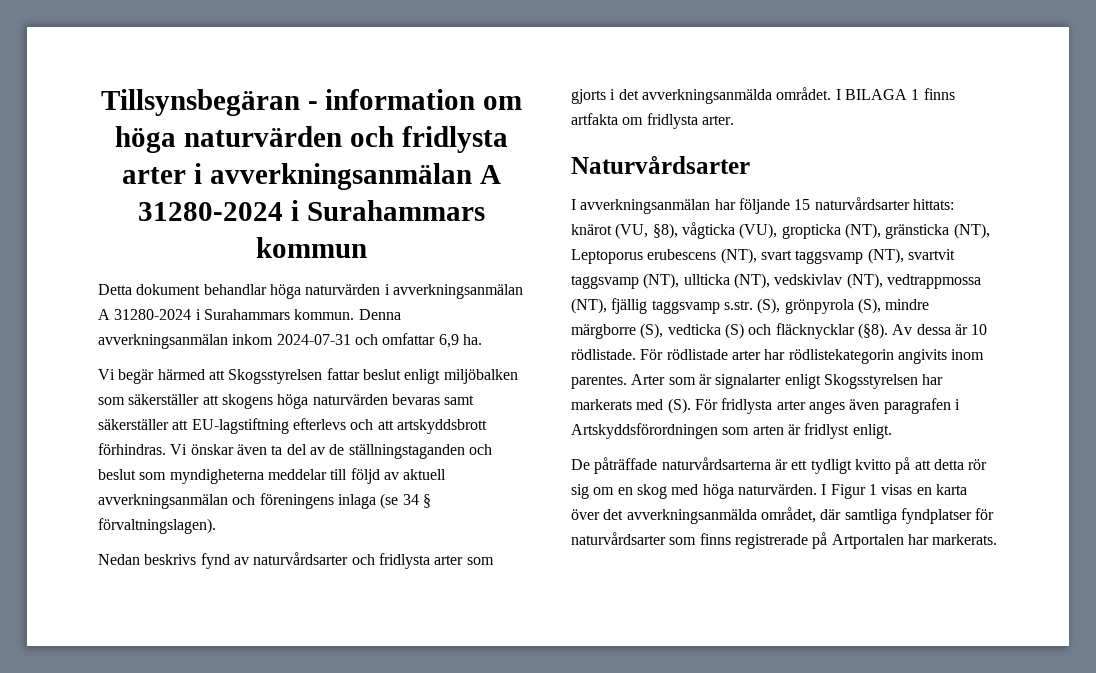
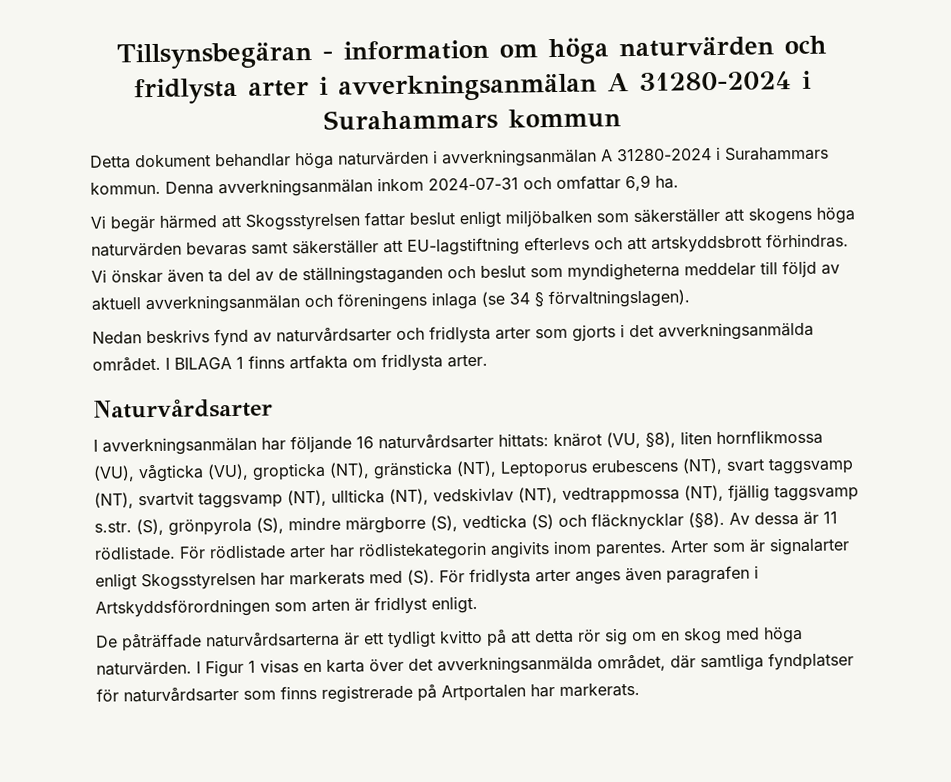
[794,199,811,210] 15 -> [356,436,374,449] 16
(678, 231) none -> [680,429,823,446] [93,465,135,482] liten hornflikmossa (VU),
[971,324,988,335] 10 -> [823,511,838,524] 11

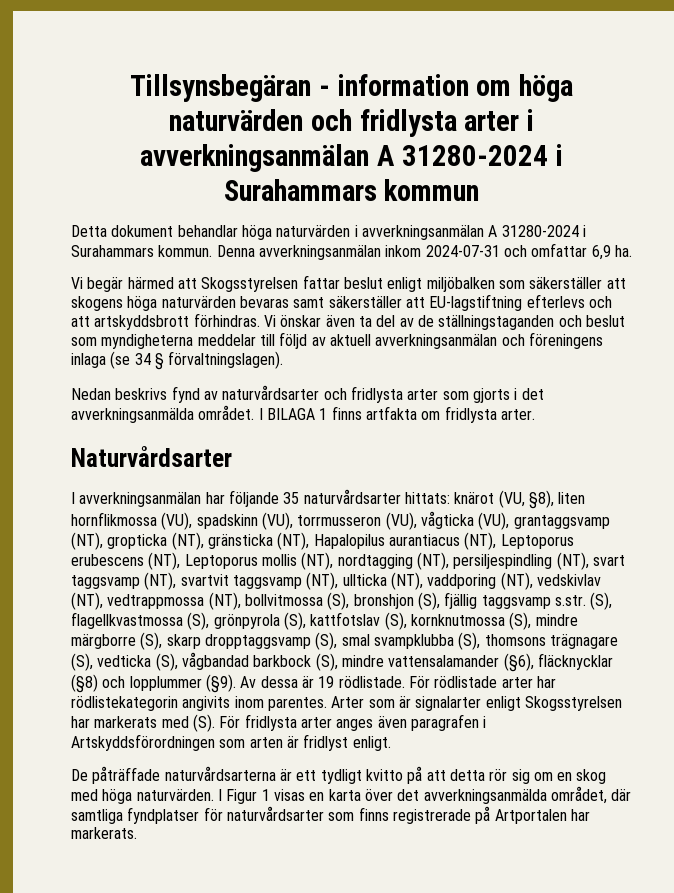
[356,436,374,449] 16 -> [283,492,300,504] 35
[138,459,679,483] vågticka (VU), gropticka (NT), gränsticka (NT), Leptoporus erubescens -> [196,511,610,530] [71,532,574,550] [71,552,553,570] spadskinn (VU), torrmusseron (VU), vågticka (VU), grantaggsvamp (NT), gropticka (NT), gränsticka (NT), Hapalopilus aurantiacus (NT), Leptoporus erubescens (NT), Leptoporus mollis (NT), nordtagging (NT), persiljespindling
(429, 497) none -> [427,572,533,590] vaddporing (NT),
[728,484,859,502] [94,511,725,536] fjällig taggsvamp s.str. (S), grönpyrola (S), mindre märgborre (S), vedticka (S) och fläcknycklar (§8). -> [244,592,613,610] [71,612,578,630] [71,632,618,650] [71,652,613,672] [71,674,236,693] bollvitmossa (S), bronshjon (S), fjällig taggsvamp s.str. (S), flagellkvastmossa (S), grönpyrola (S), kattfotslav (S), kornknutmossa (S), mindre märgborre (S), skarp dropptaggsvamp (S), smal svampklubba (S), thomsons trägnagare (S), vedticka (S), vågbandad barkbock (S), mindre vattensalamander (§6), fläcknycklar (§8) och lopplummer (§9).
[823,511,838,524] 11 -> [318,676,335,688] 19

